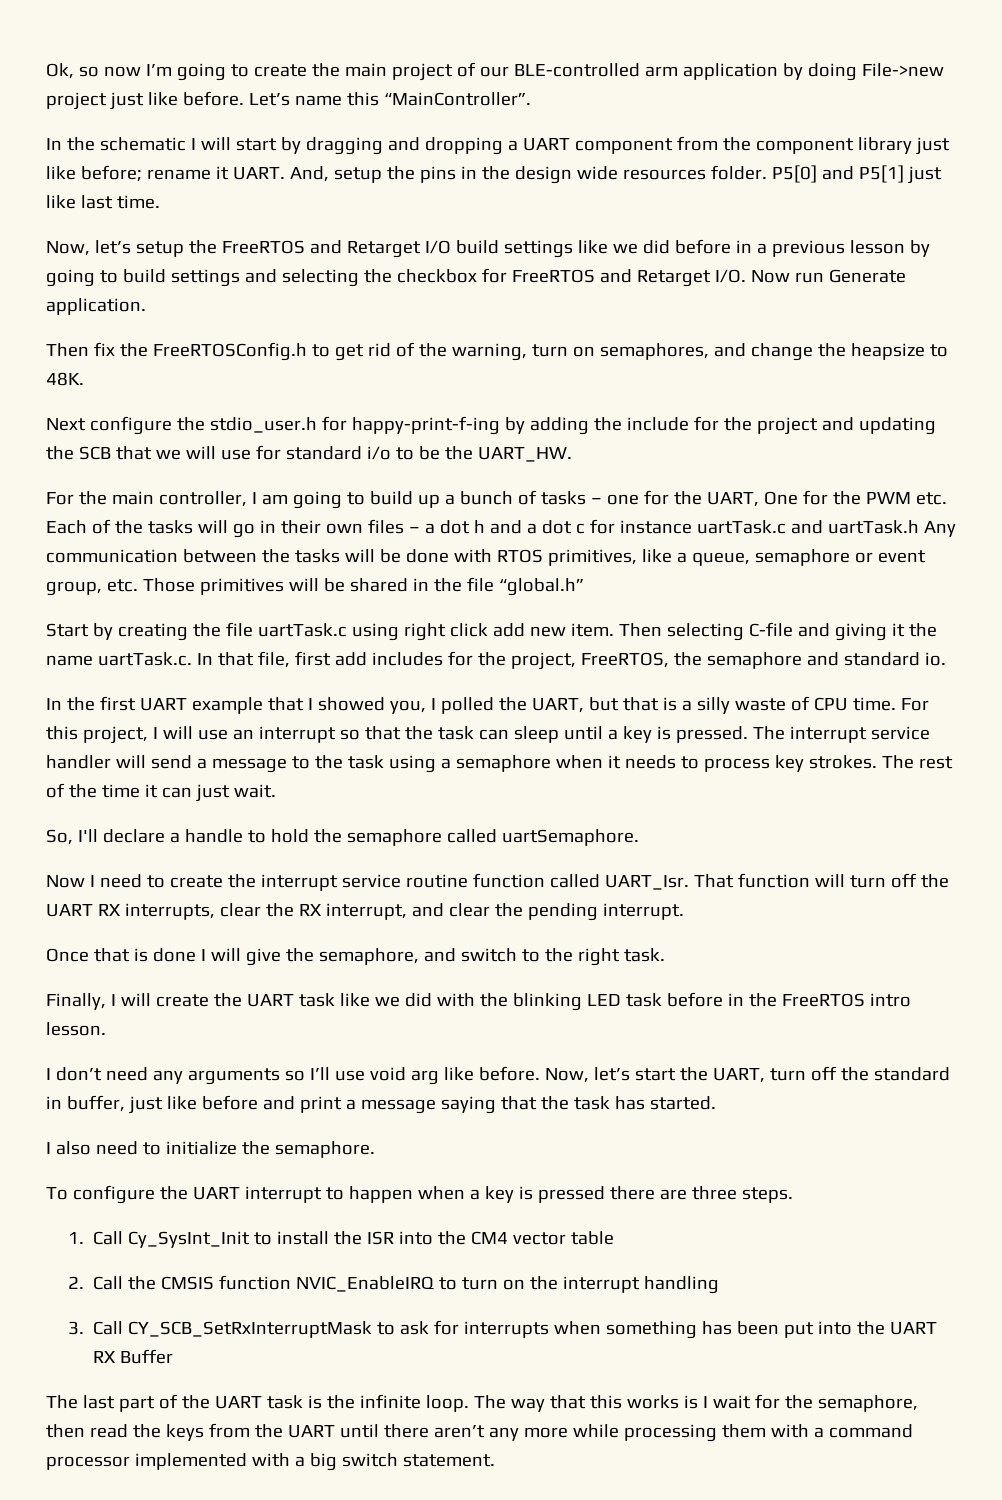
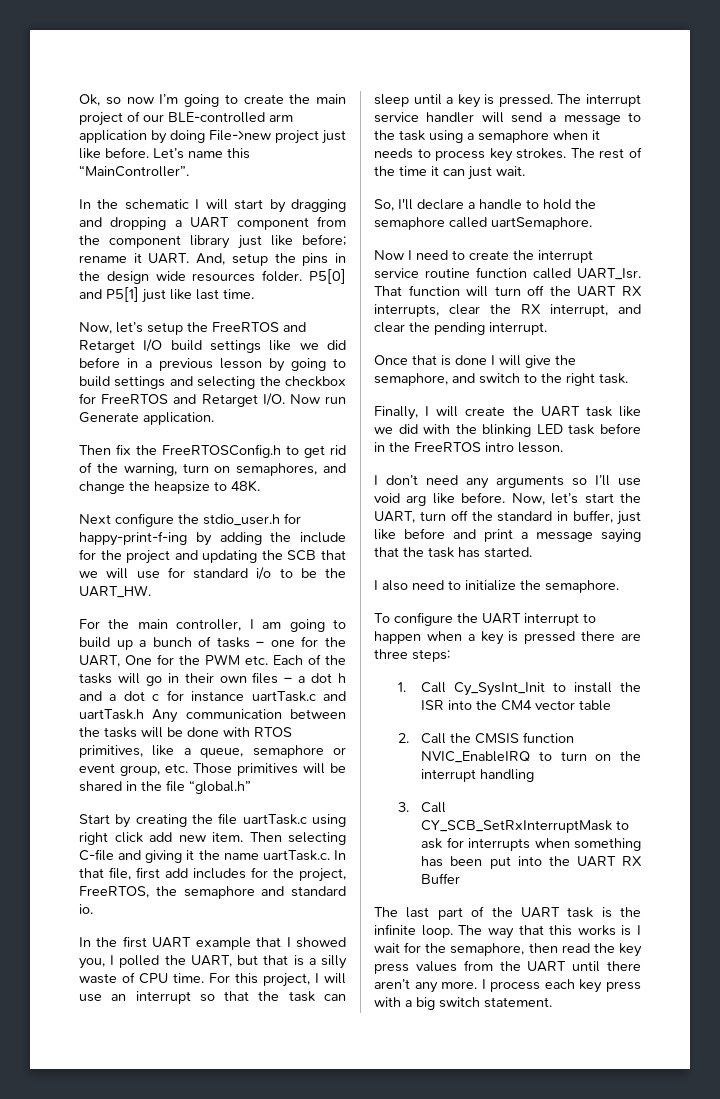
[741,1187,793,1203] steps. -> [412,649,450,662] steps:
[165,1424,204,1441] keys -> [619,943,642,957] [374,961,457,974] key press values
[523,1424,913,1442] [46,1453,247,1470] more while processing them with a command processor implemented -> [441,979,641,993] more. I process each key press

